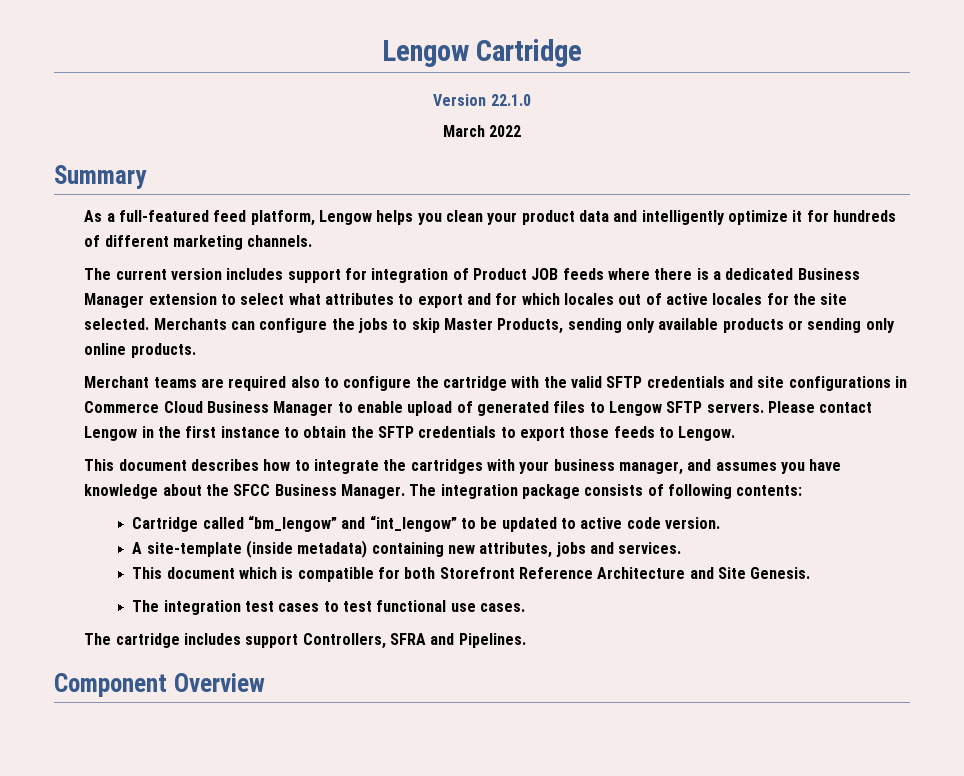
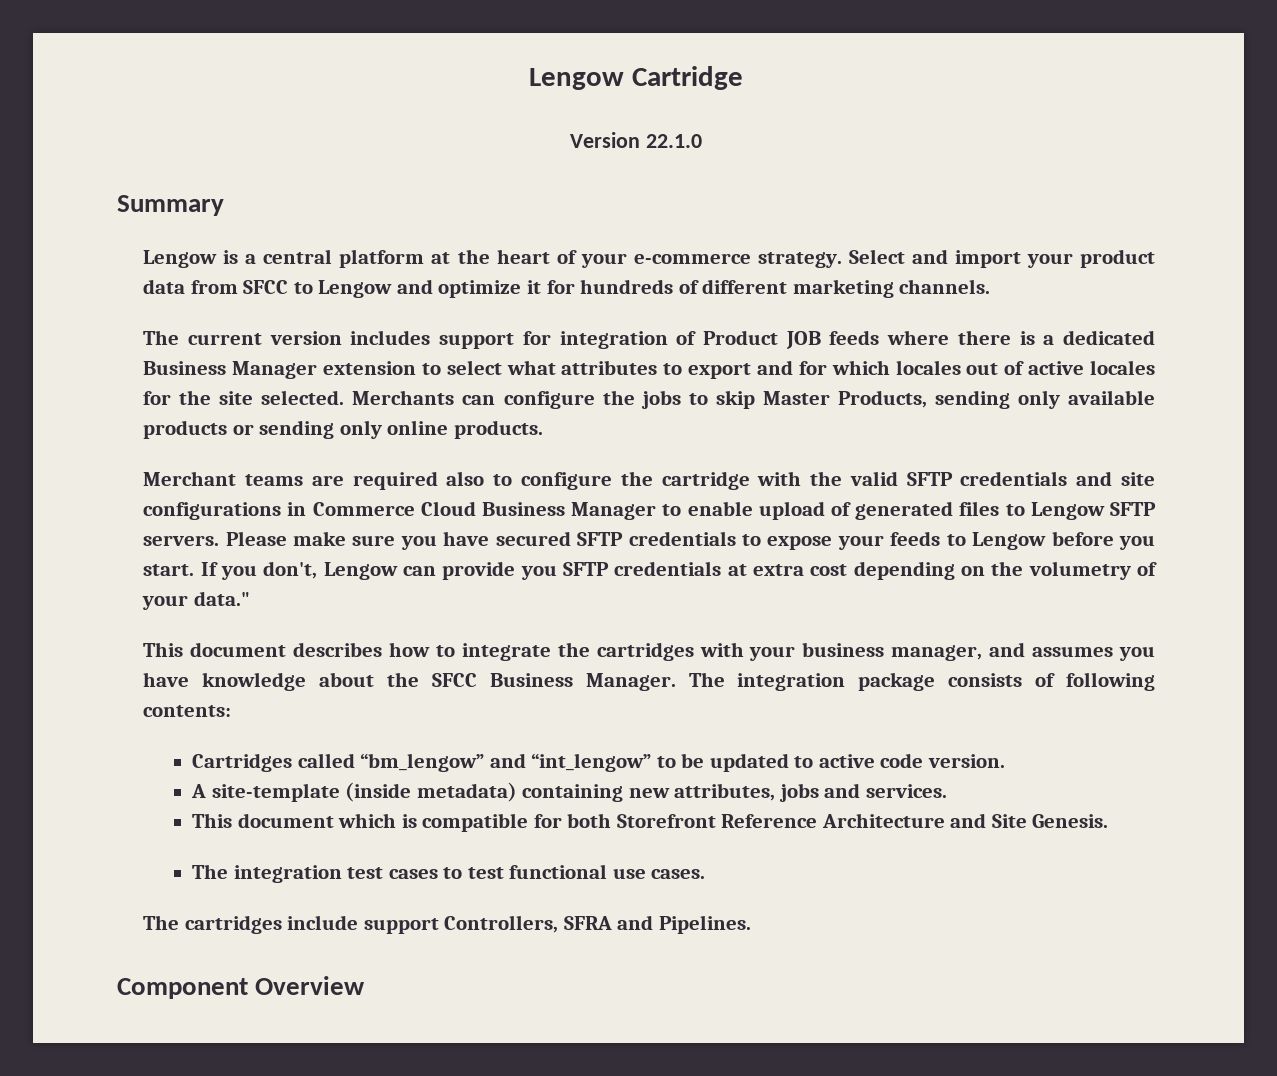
[442,125,522,137] // March 2022 -> (702, 141) none
[84,210,725,226] As a full-featured feed platform, Lengow helps you clean your product data and intelligently -> [143,249,1155,268] [143,279,433,298] Lengow is a central platform at the heart of your e-commerce strategy. Select and import your product data from SFCC to Lengow and
[819,402,873,413] [84,426,736,441] contact Lengow in the first instance to obtain the SFTP credentials to export those feeds to Lengow. -> [293,531,1155,550] [143,561,1157,580] [142,591,250,610] make sure you have secured SFTP credentials to expose your feeds to Lengow before you start. If you don't, Lengow can provide you SFTP credentials at extra cost depending on the volumetry of your data."
[132,517,199,532] Cartridge -> [191,753,292,772] Cartridges
[115,633,242,648] cartridge includes -> [184,915,359,934] cartridges include

